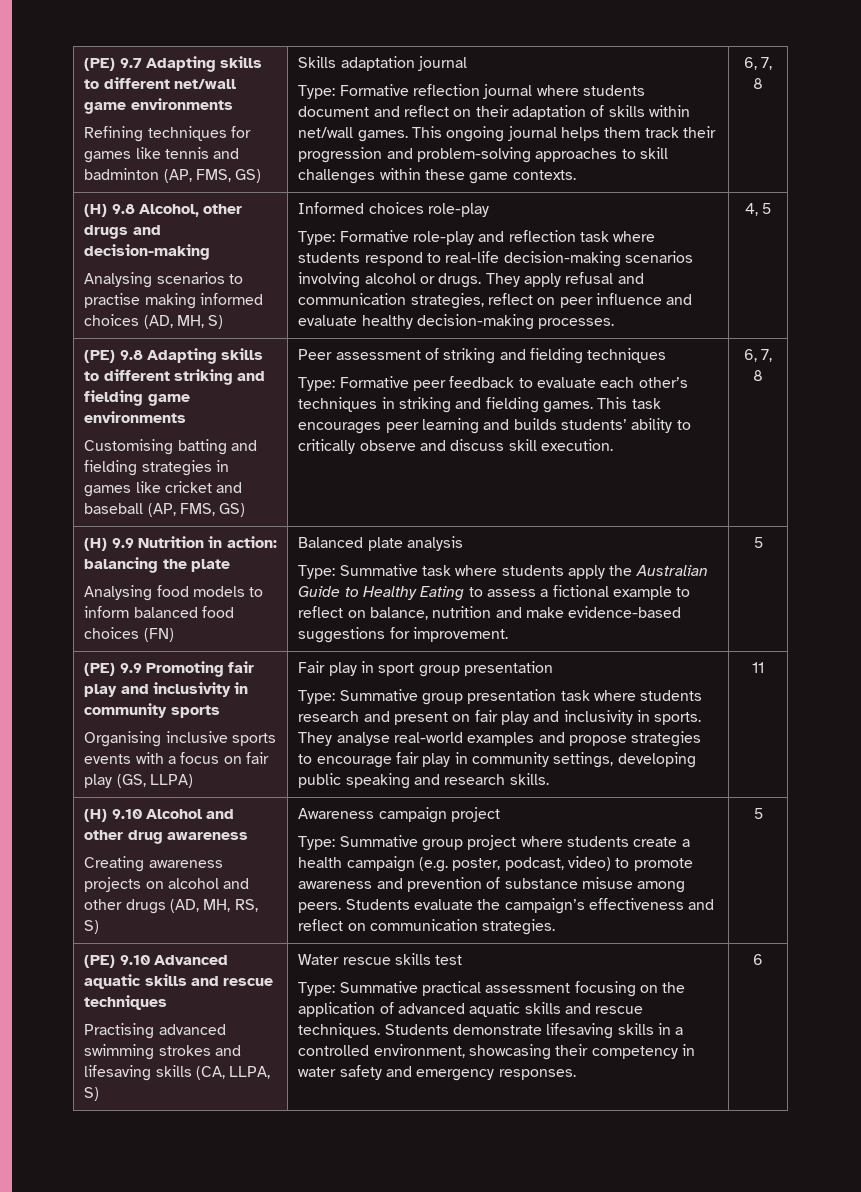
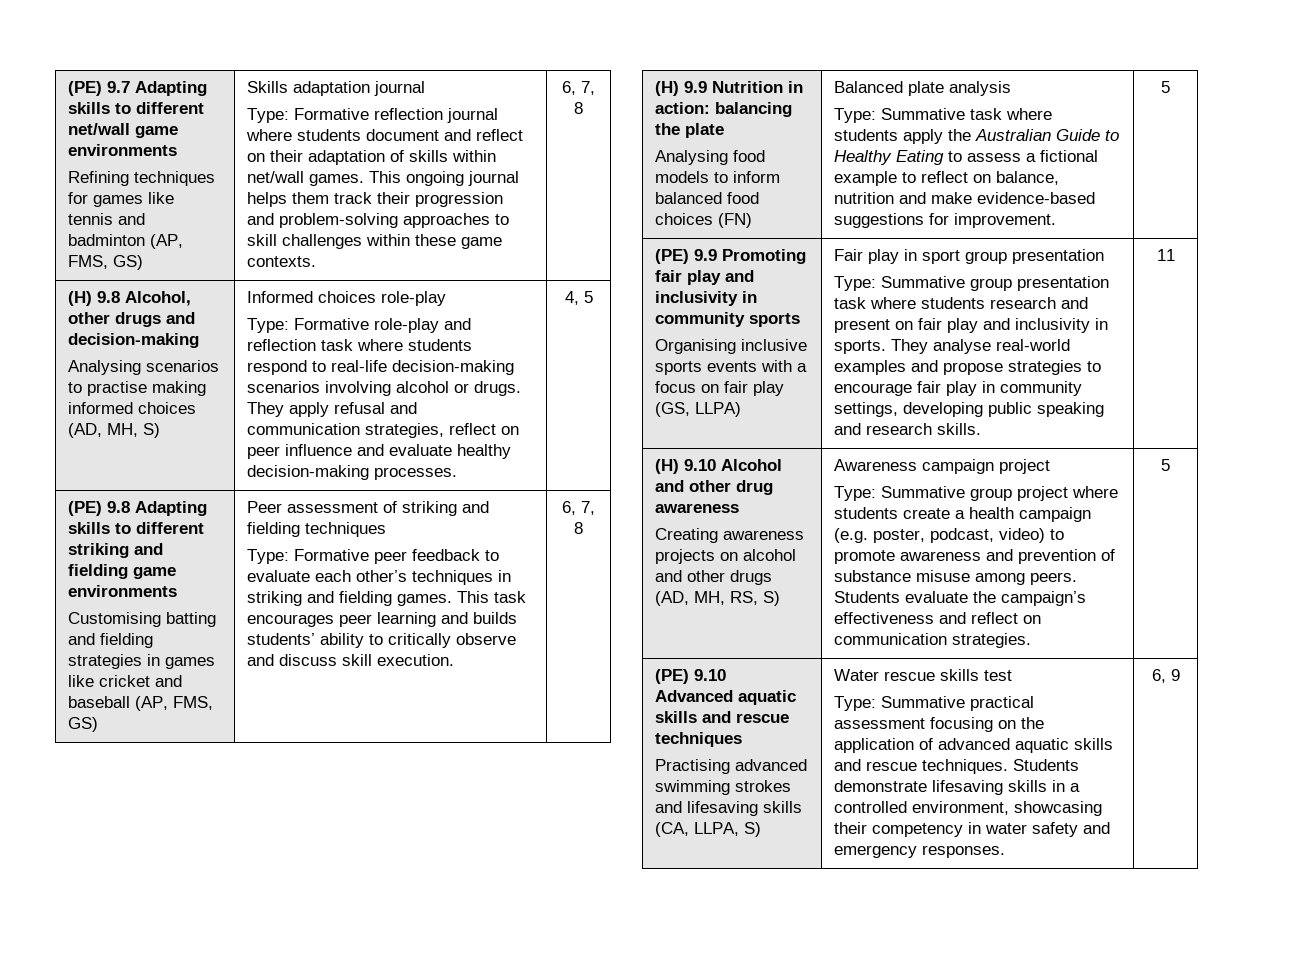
[753,954,763,965] 6 -> [1151,669,1180,683] 6, 9

